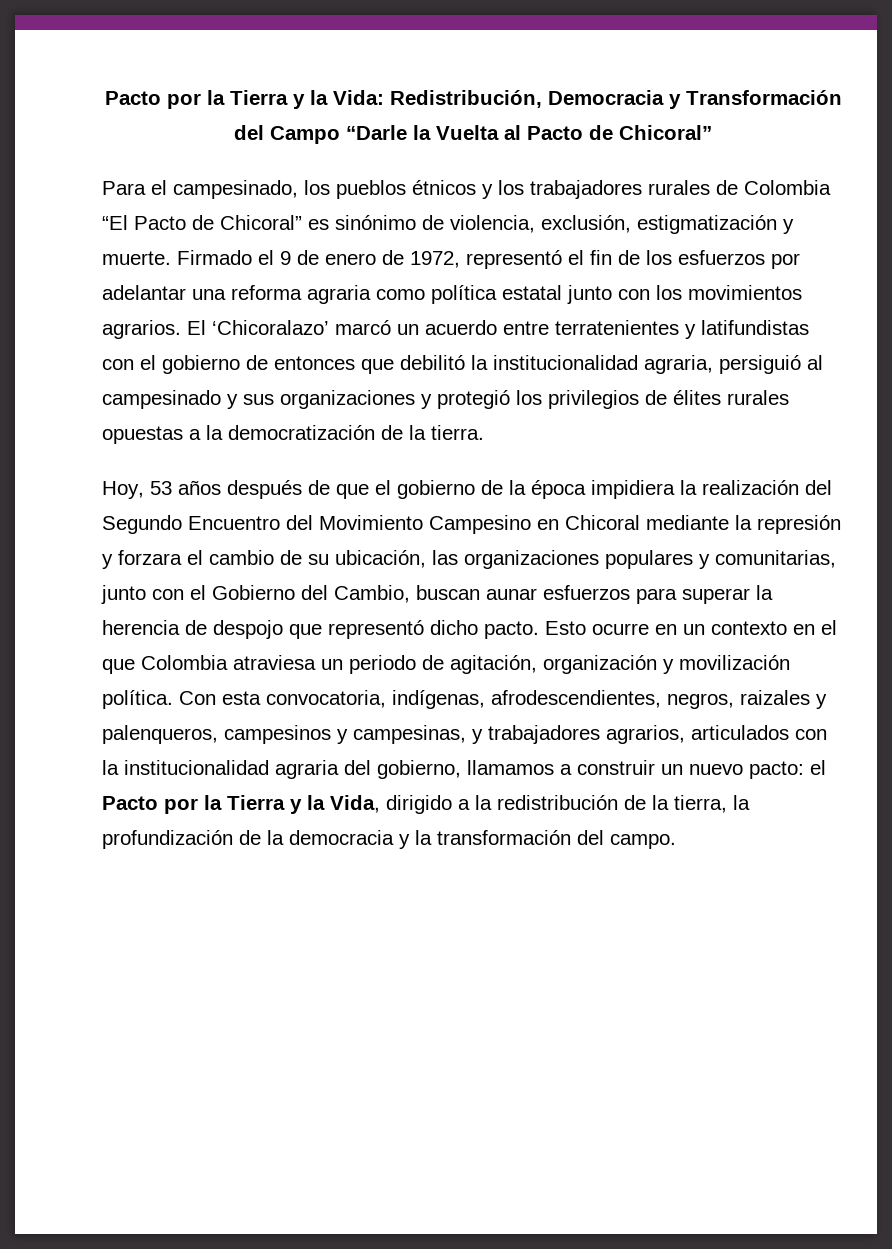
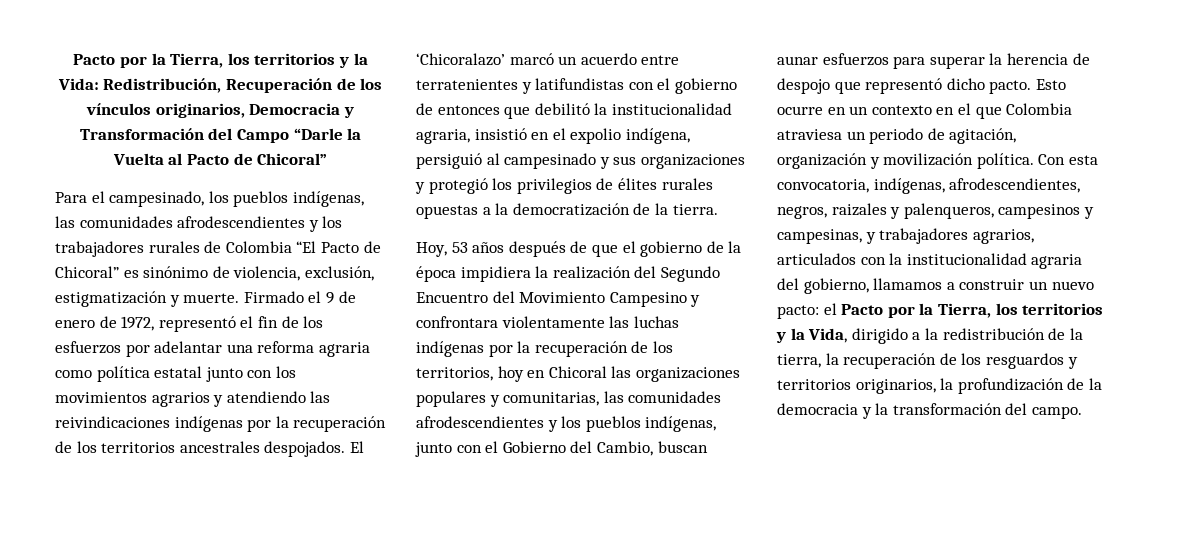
[104,90,288,109] Pacto por la Tierra -> [73,53,336,68] Pacto por la Tierra, los territorios
(542, 99) none -> [226,78,383,93] [86,103,245,118] Recuperación de los vínculos originarios,
[412,180,476,195] étnicos -> [292,191,364,207] [55,216,306,228] indígenas, las comunidades afrodescendientes
[102,320,181,339] agrarios. -> [151,391,331,407] [55,416,387,432] [55,441,346,457] agrarios y atendiendo las reivindicaciones indígenas por la recuperación de los territorios ancestrales despojados.
(713, 364) none -> [474,128,690,144] insistió en el expolio indígena,
[537,515,841,534] [102,550,426,569] en Chicoral mediante la represión y forzara el cambio de su ubicación, -> [690,295,701,307] [416,316,679,328] [416,341,673,357] [416,366,607,382] y confrontara violentamente las luchas indígenas por la recuperación de los territorios, hoy en Chicoral
(836, 559) none -> [603,391,722,403] [416,416,717,432] las comunidades afrodescendientes y los pueblos indígenas,
[227,795,285,810] Tierra -> [937,303,1104,318] Tierra, los territorios
(750, 802) none -> [843,353,1078,369] [777,378,954,394] recuperación de los resguardos y territorios originarios, la

